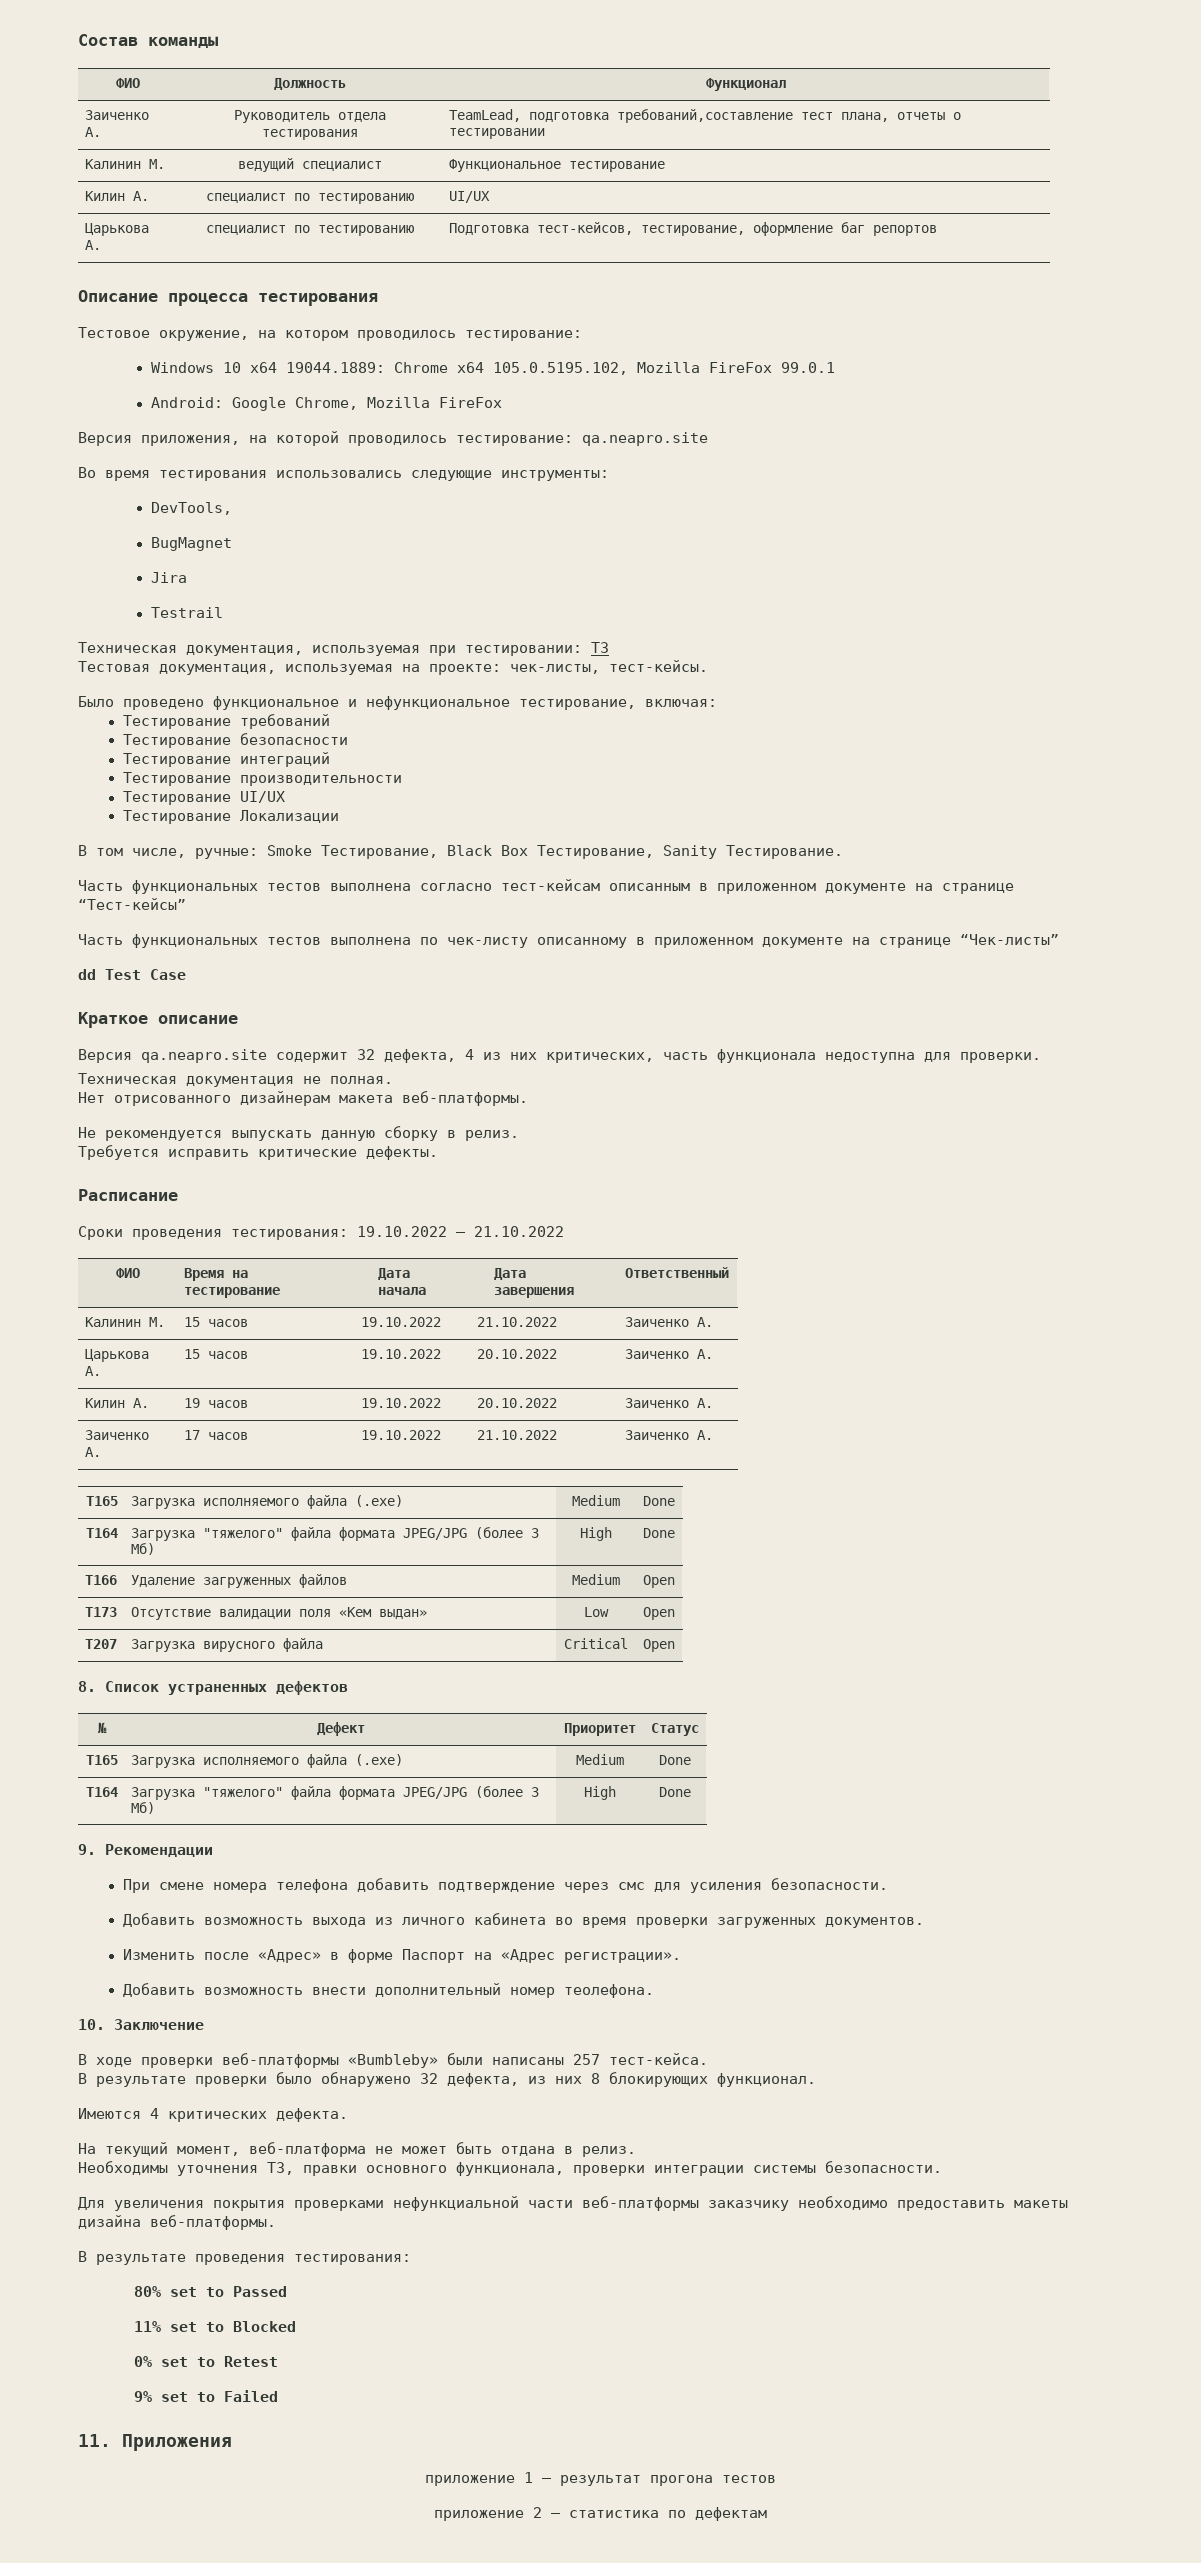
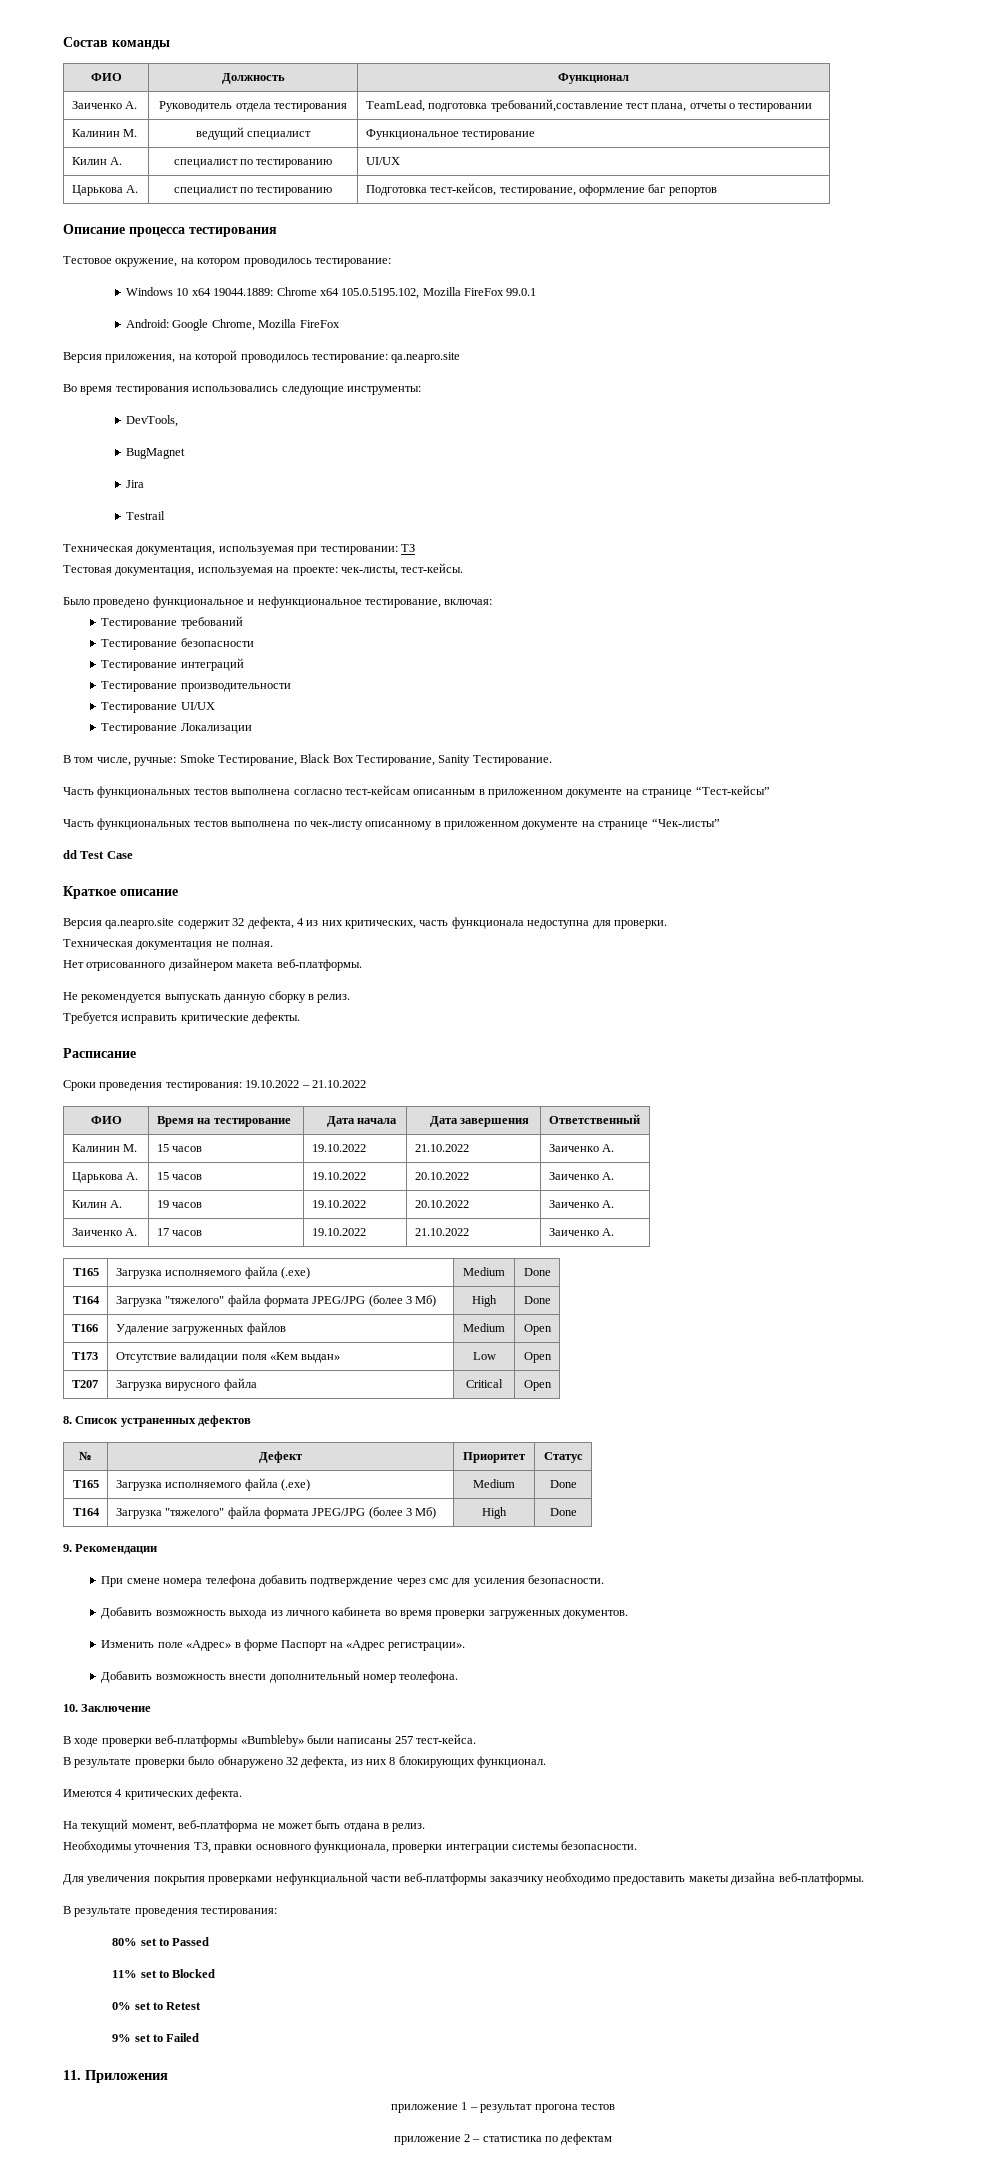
[240,1091,330,1106] дизайнерам -> [168,958,233,971] дизайнером
[203,1952,249,1960] после -> [157,1642,183,1648] поле

